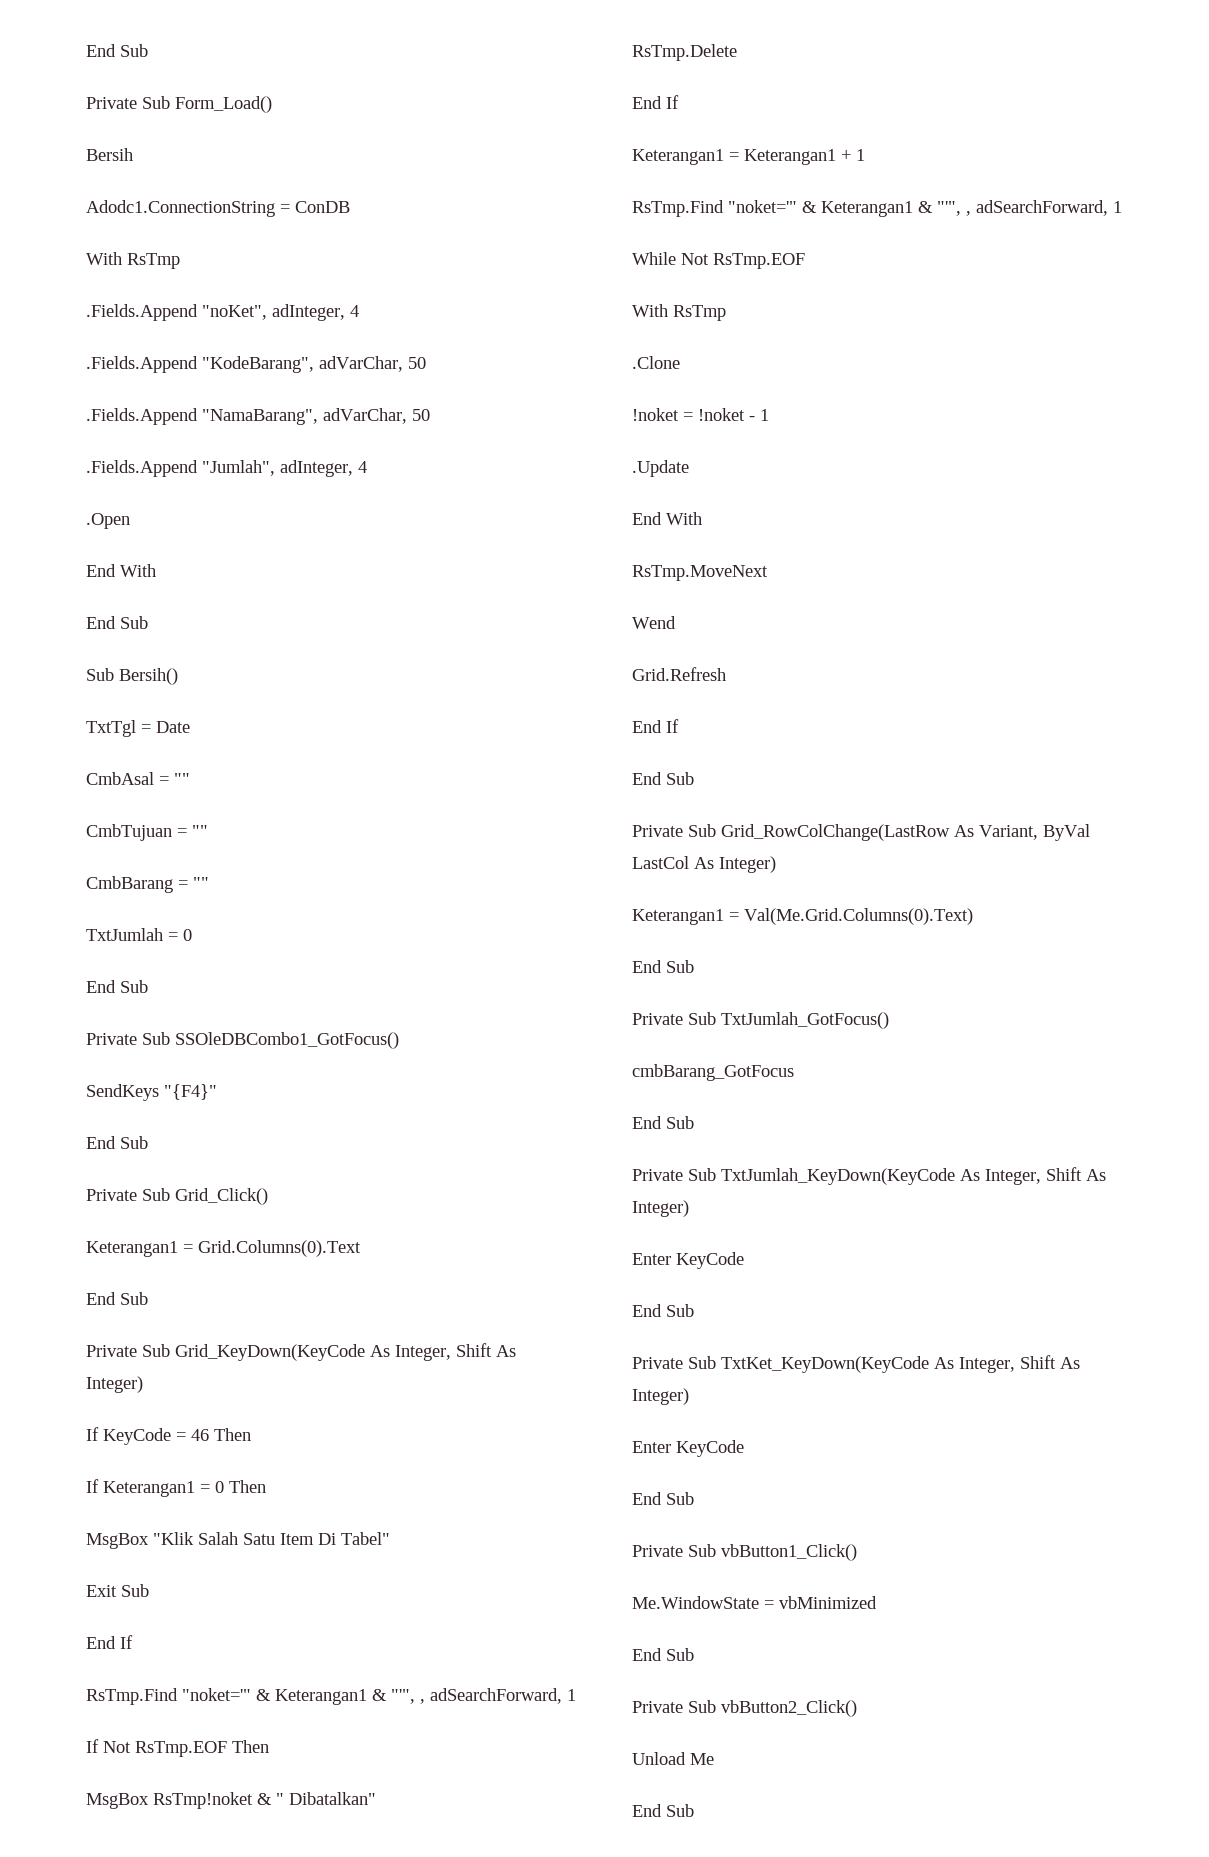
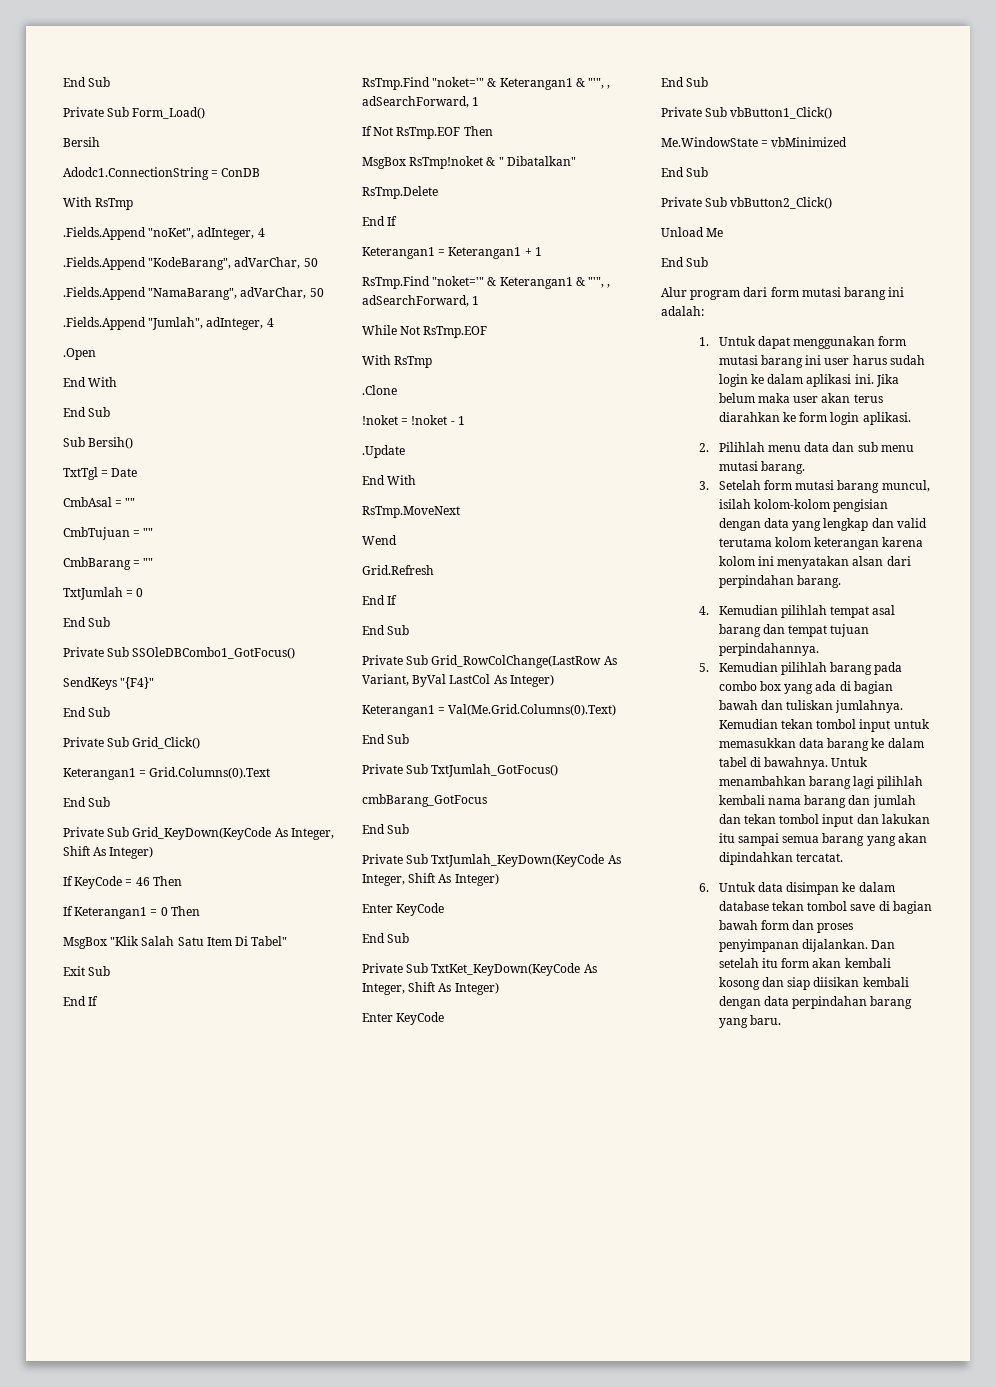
(694, 1810) none -> [661,287,905,300] [661,306,704,316] [699,336,907,349] [718,355,925,368] [718,374,899,387] [718,393,883,403] [718,412,911,425] [699,442,914,452] [718,461,805,474] [699,480,930,493] [718,499,889,512] [718,518,927,531] [718,537,924,550] [718,556,911,569] [718,575,841,588] [699,605,896,618] [718,624,870,637] [718,643,819,656] [699,662,903,675] [718,681,893,694] [718,700,904,713] [718,719,930,732] [718,738,924,751] [718,757,869,770] [718,776,924,789] [718,795,916,808] [718,814,930,827] [718,833,927,846] [718,852,843,865] [699,882,895,895] [718,901,932,914] [718,920,854,933] [718,939,896,952] [718,958,891,968] [718,977,909,990] [718,996,913,1009] [718,1015,781,1028] // Alur program dari form mutasi barang ini adalah: // 1. Untuk dapat menggunakan form mutasi barang ini user harus sudah login ke dalam aplikasi ini. Jika belum maka user akan terus diarahkan ke form login aplikasi. // 2. Pilihlah menu data dan sub menu mutasi barang. // 3. Setelah form mutasi barang muncul, isilah kolom-kolom pengisian dengan data yang lengkap dan valid terutama kolom keterangan karena kolom ini menyatakan alsan dari perpindahan barang. // 4. Kemudian pilihlah tempat asal barang dan tempat tujuan perpindahannya. // 5. Kemudian pilihlah barang pada combo box yang ada di bagian bawah dan tuliskan jumlahnya. Kemudian tekan tombol input untuk memasukkan data barang ke dalam tabel di bawahnya. Untuk menambahkan barang lagi pilihlah kembali nama barang dan jumlah dan tekan tombol input dan lakukan itu sampai semua barang yang akan dipindahkan tercatat. // 6. Untuk data disimpan ke dalam database tekan tombol save di bagian bawah form dan proses penyimpanan dijalankan. Dan setelah itu form akan kembali kosong dan siap diisikan kembali dengan data perpindahan barang yang baru.

